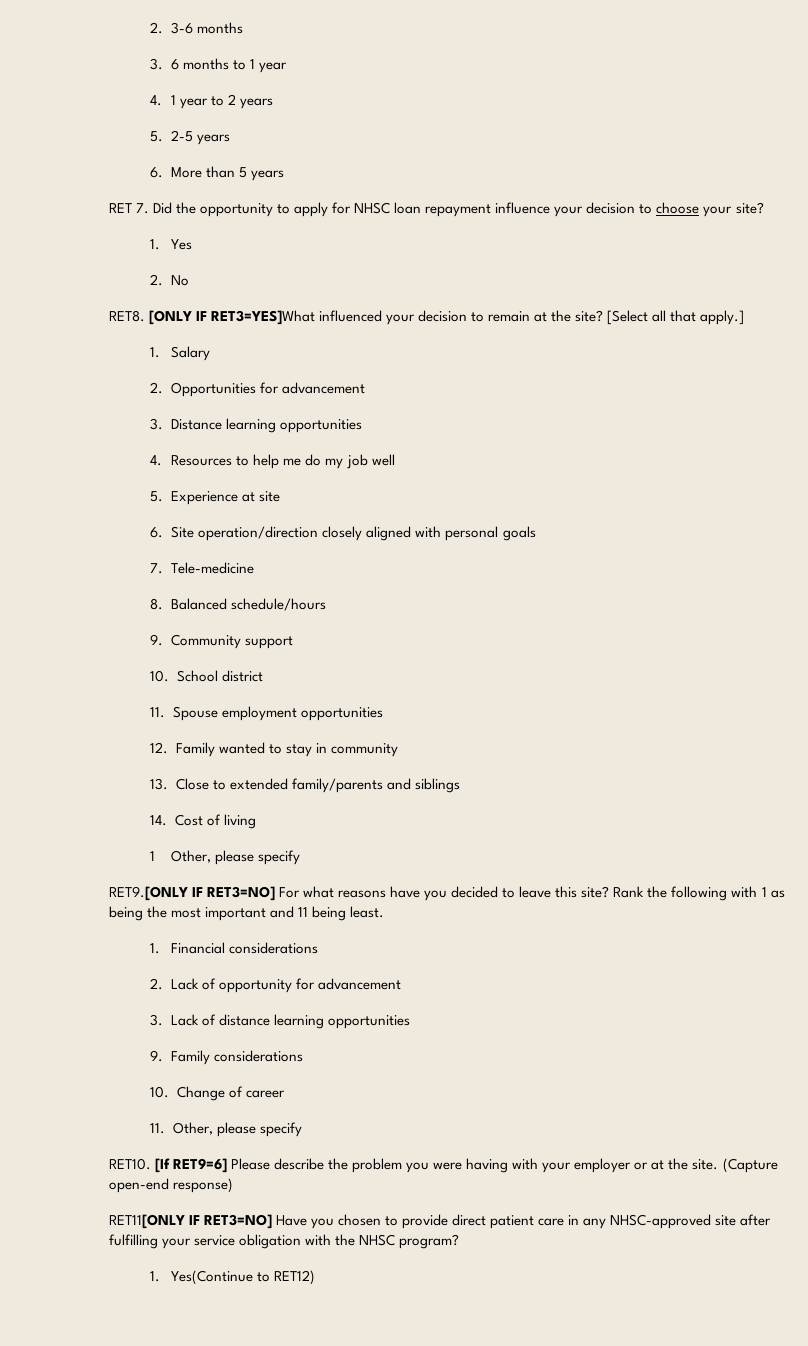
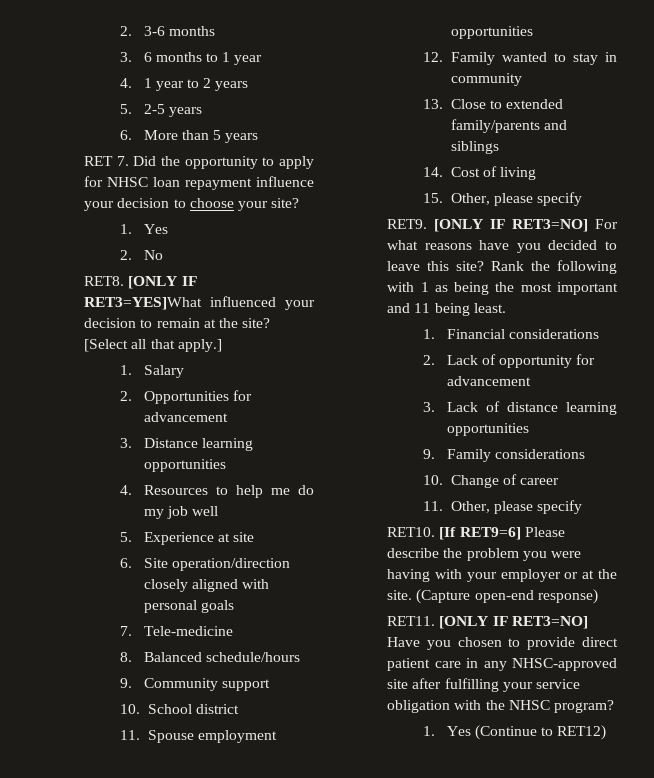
[150,850,301,865] [108,886,188,901] 1 Other, please specify // RET9.[ONLY -> [423,192,583,206] [387,219,484,232] 15. Other, please specify // RET9. [ONLY
[108,1214,185,1229] RET11[ONLY -> [387,616,489,629] RET11. [ONLY
[171,1270,254,1285] Yes(Continue -> [446,725,537,740] Yes (Continue

